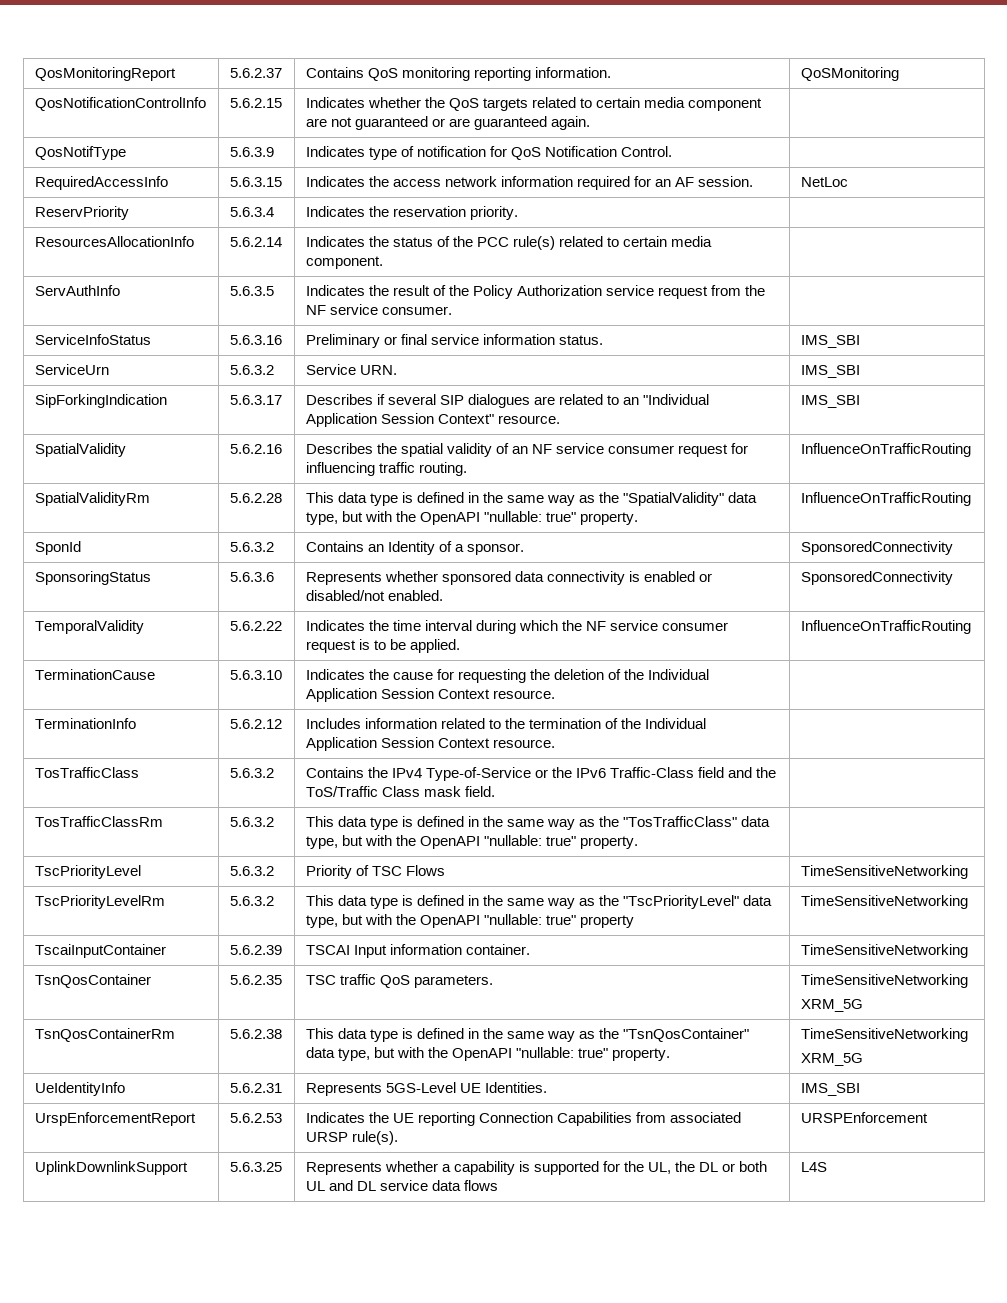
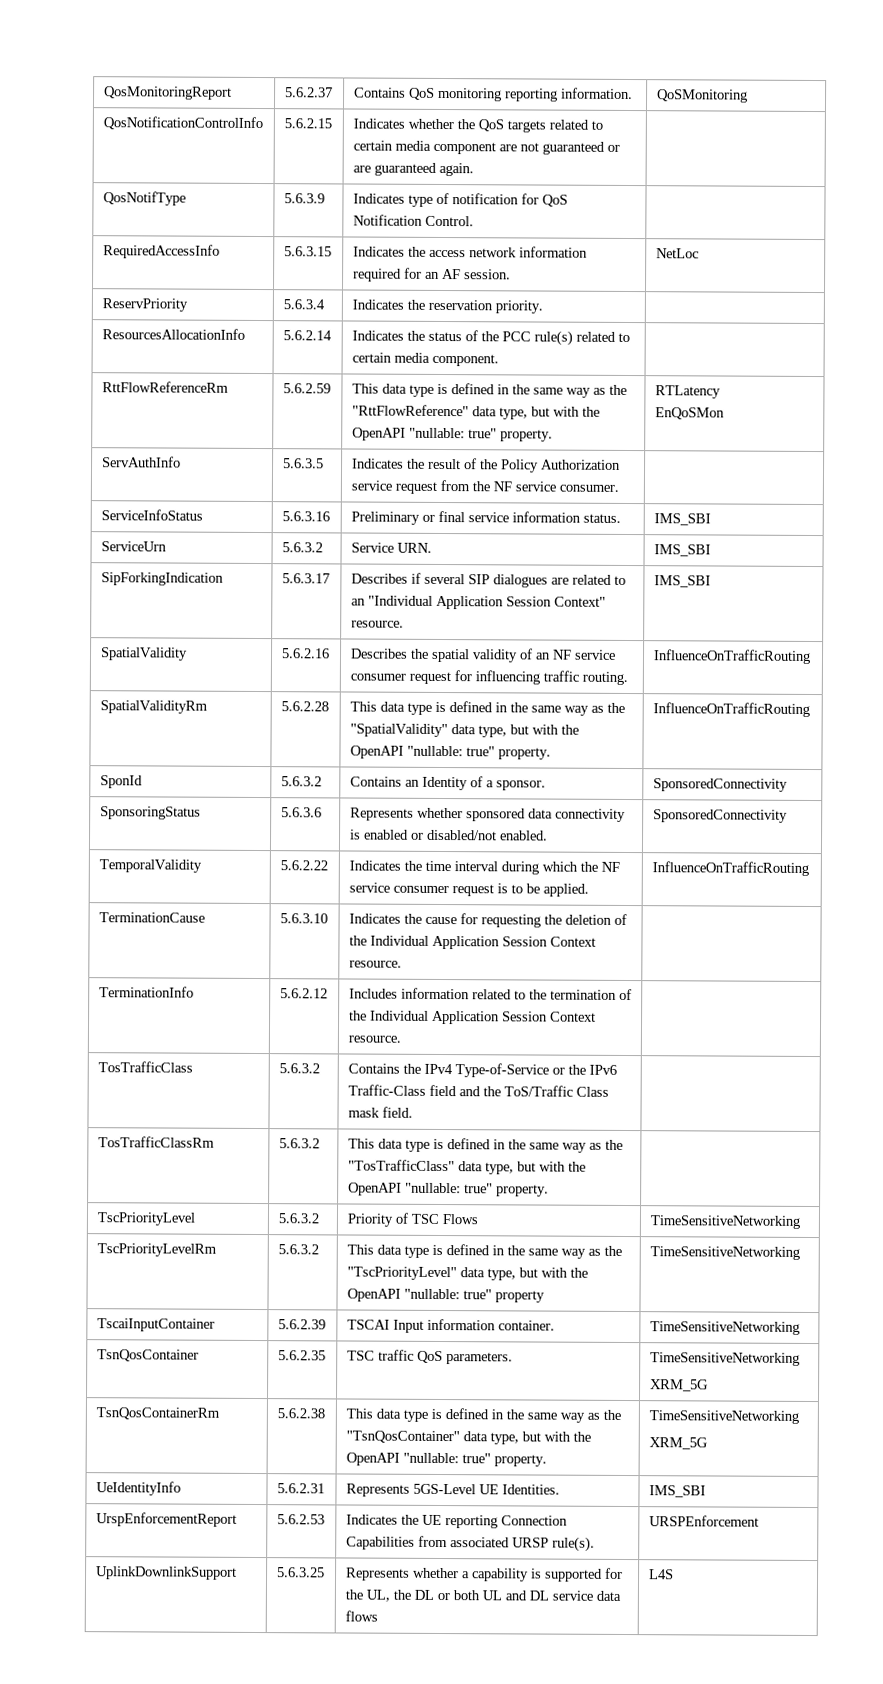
(383, 262) none -> [101,381,229,393] [282,383,331,394] [351,383,627,398] [351,404,600,420] [351,427,553,442] [654,385,721,399] [654,407,725,420] // RttFlowReferenceRm | 5.6.2.59 | This data type is defined in the same way as the "RttFlowReference" data type, but with the OpenAPI "nullable: true" property. | RTLatency // EnQoSMon

